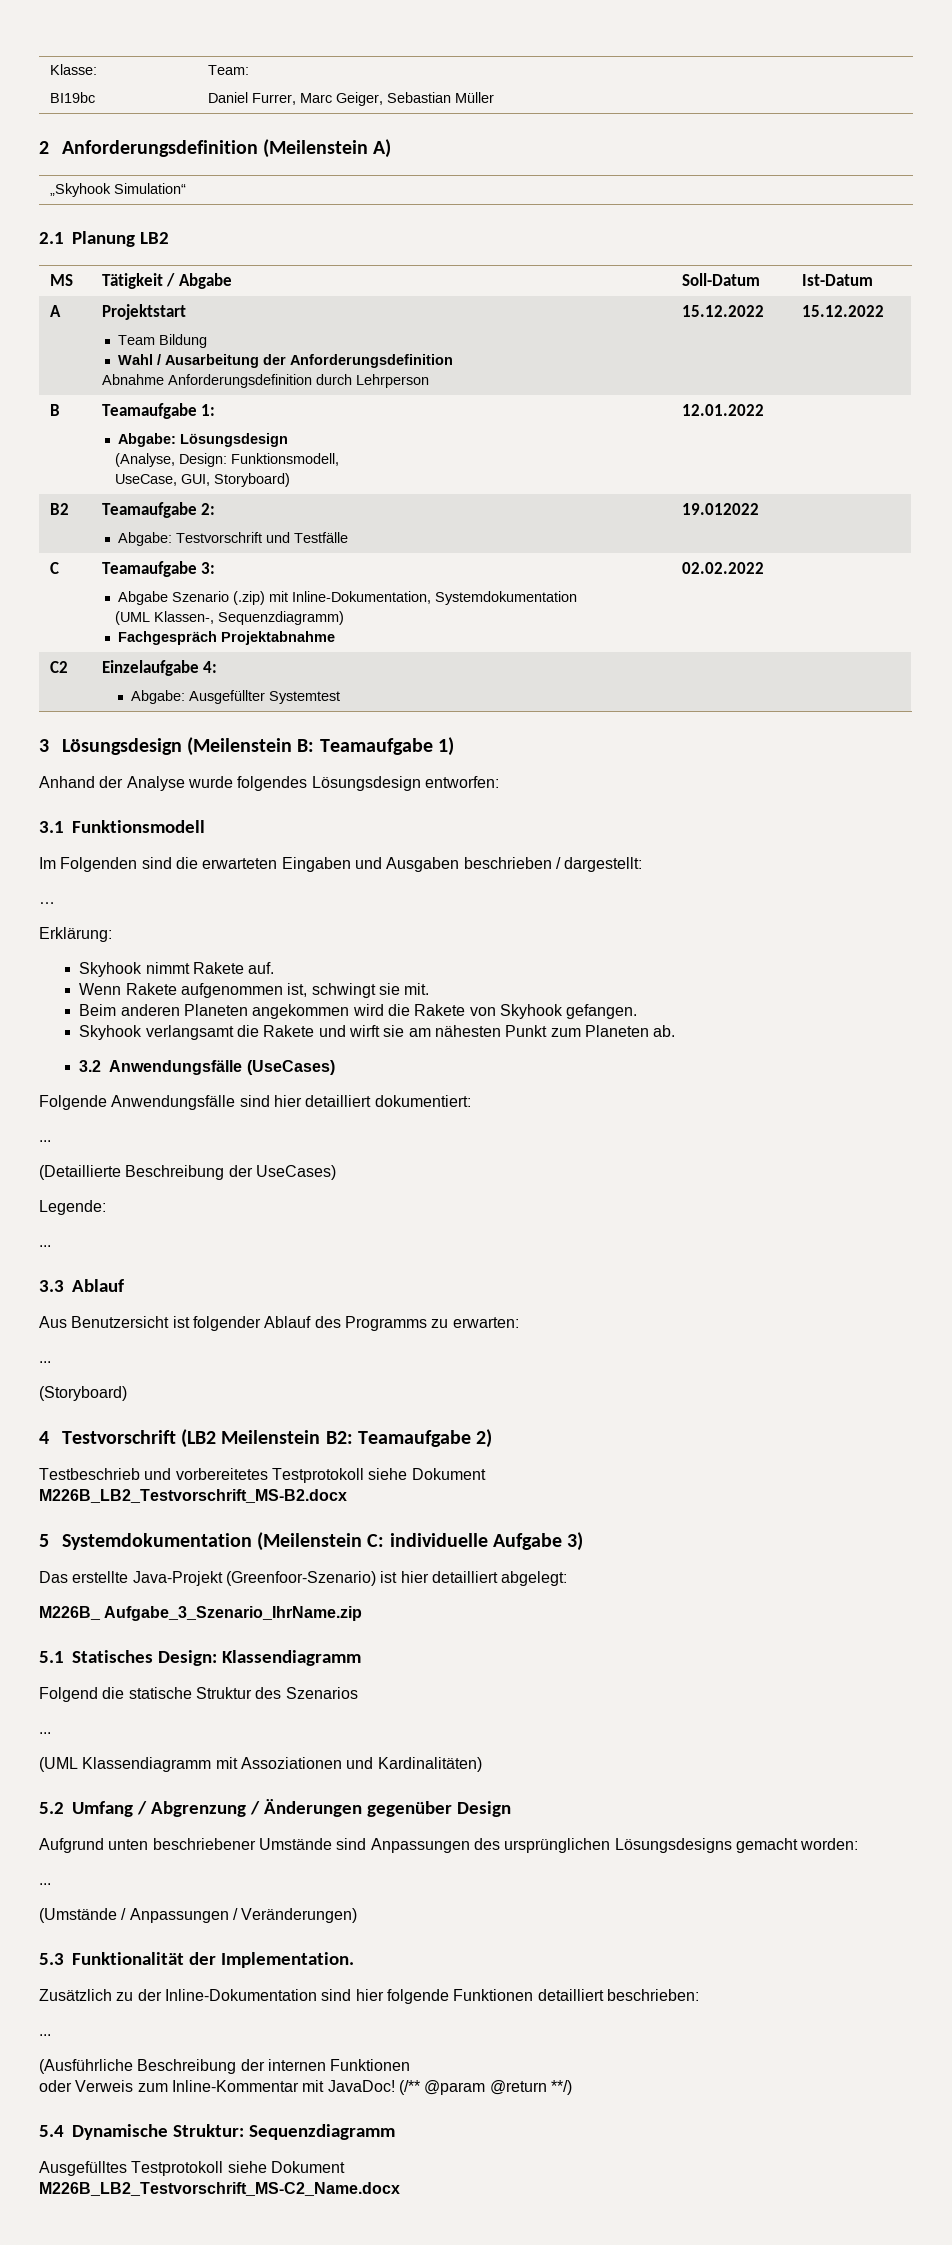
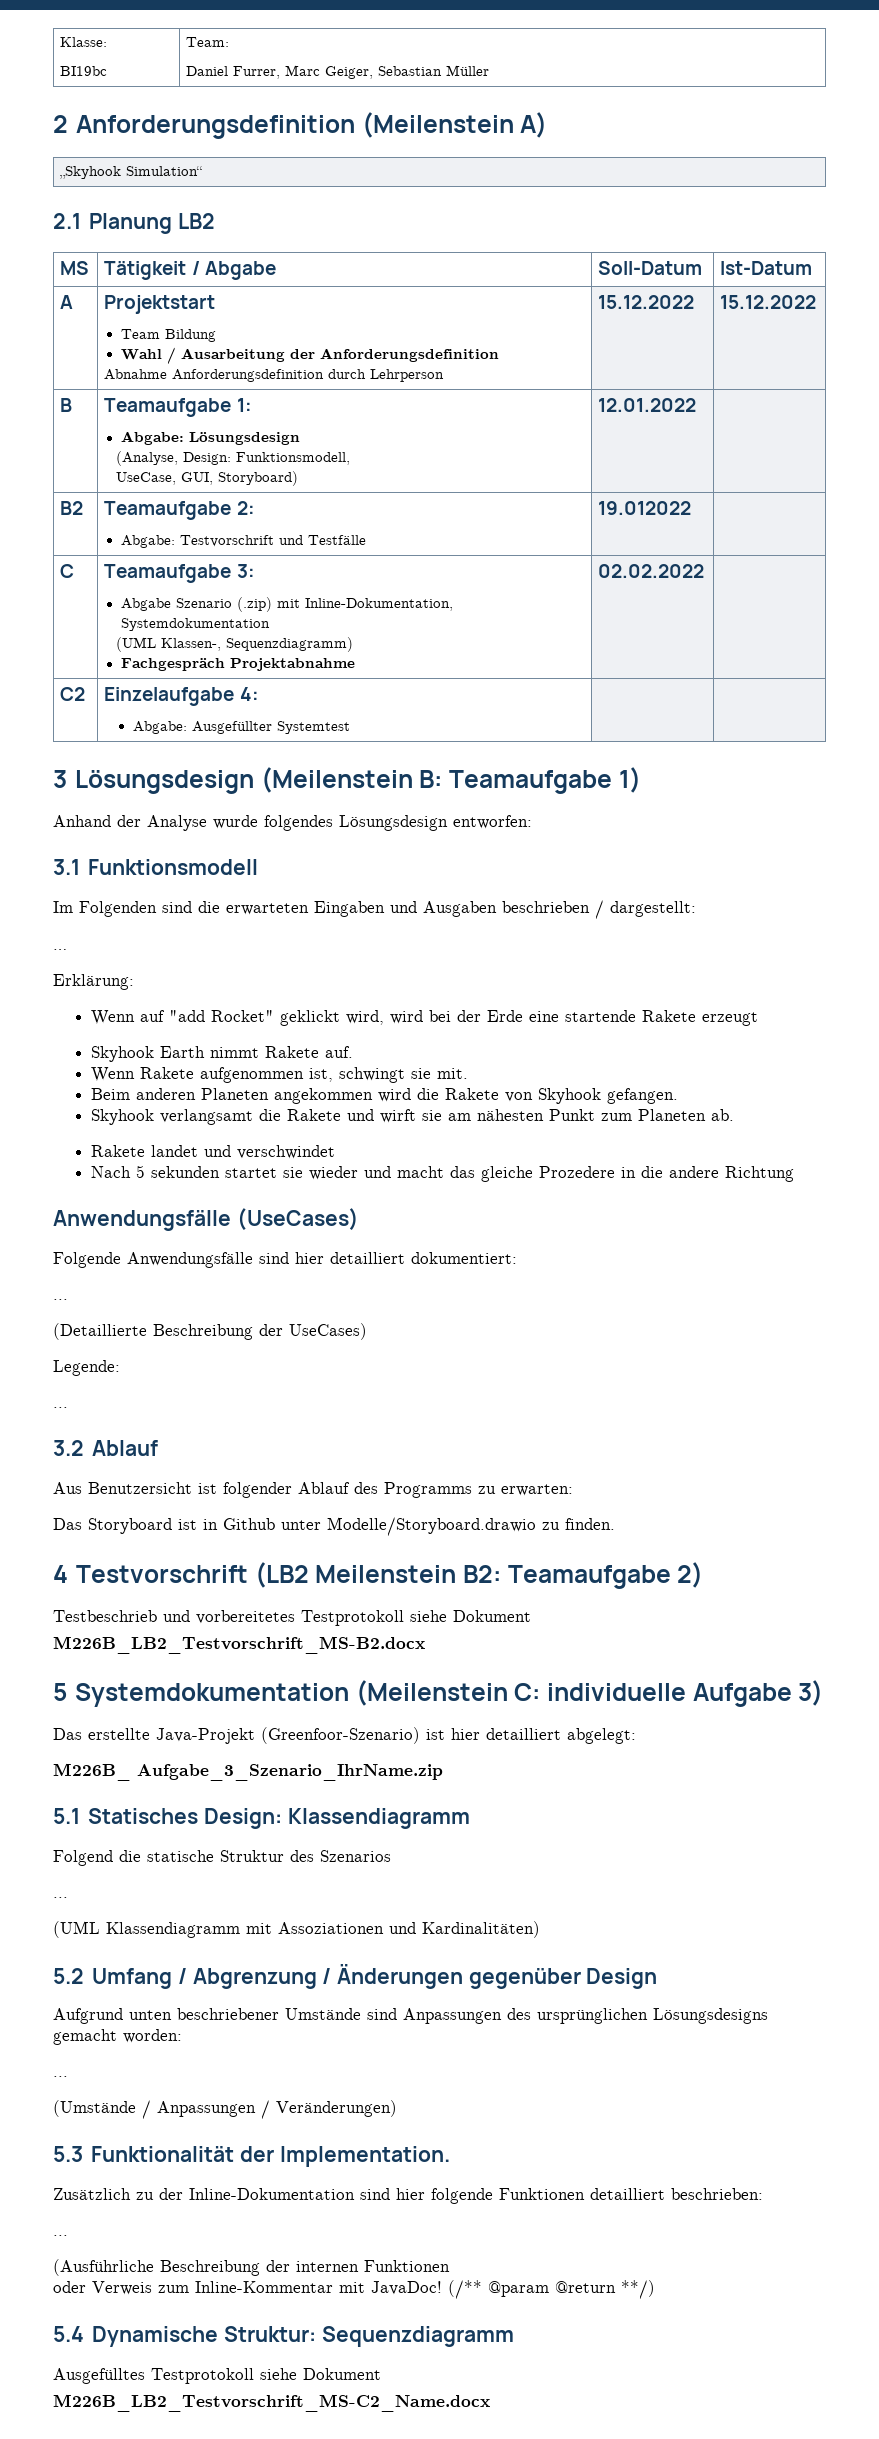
[79,962,143,977] // Skyhook -> [90,1010,758,1026] [90,1046,205,1062] // Wenn auf "add Rocket" geklickt wird, wird bei der Erde eine startende Rakete erzeugt // Skyhook Earth
[79,1060,102,1072] 3.2 -> [90,1145,335,1159] [90,1165,794,1182] Rakete landet und verschwindet // Nach 5 sekunden startet sie wieder und macht das gleiche Prozedere in die andere Richtung //
[39,1280,64,1292] 3.3 -> [53,1440,84,1456] 3.2
[39,1361,51,1363] [39,1386,127,1401] ... // (Storyboard) -> [53,1517,615,1536] Das Storyboard ist in Github unter Modelle/Storyboard.drawio zu finden.

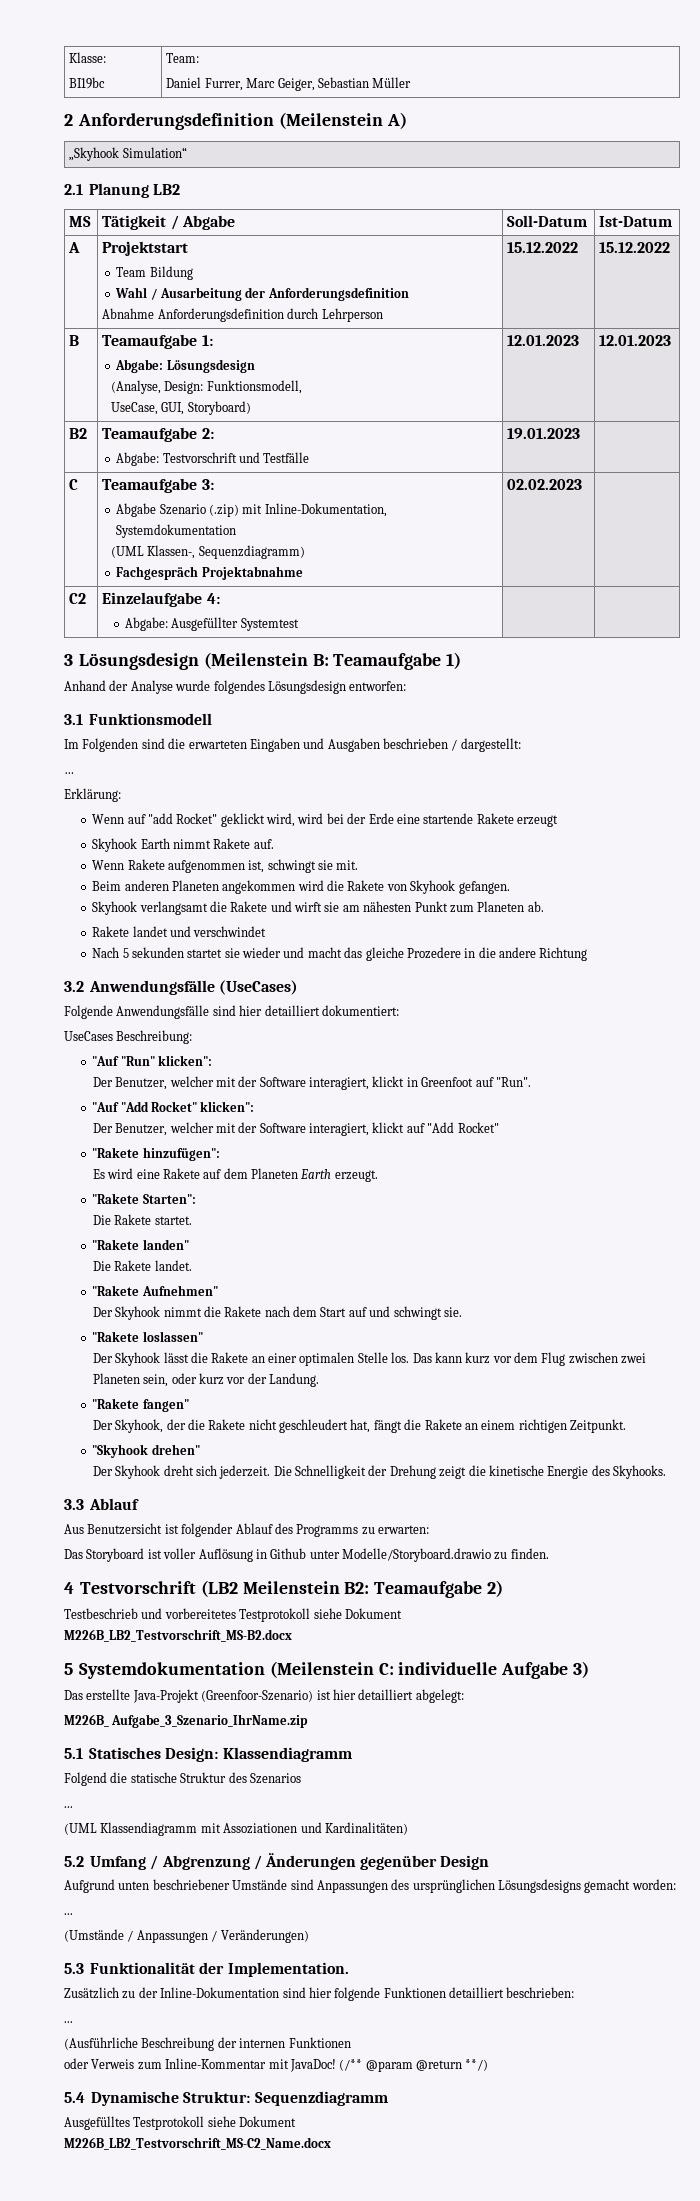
[598,398,697,412] 12.01.2022 | -> [507,335,580,346] [599,335,672,346] 12.01.2023 | 12.01.2023
[598,501,692,515] 19.012022 -> [507,428,581,439] 19.01.2023
[598,564,705,578] 02.02.2022 -> [507,479,583,490] 02.02.2023
(794, 1174) none -> [64,981,84,992] 3.2
[53,1299,68,1300] [53,1323,367,1340] [53,1360,120,1376] [53,1407,68,1408] [53,1440,84,1456] ... // (Detaillierte Beschreibung der UseCases) // Legende: // ... // 3.2 -> [64,1030,193,1044] [92,1055,212,1066] [92,1076,531,1090] [92,1101,255,1112] [92,1122,499,1136] [92,1147,220,1161] [92,1168,378,1182] [92,1193,196,1204] [92,1214,192,1225] [92,1239,189,1250] [92,1260,192,1271] [92,1285,218,1296] [92,1306,462,1320] [92,1331,203,1342] [92,1352,647,1366] [92,1373,320,1387] [92,1398,189,1412] [92,1419,627,1433] [92,1444,200,1458] [92,1465,667,1479] [64,1499,84,1510] UseCases Beschreibung: // "Auf "Run" klicken": // Der Benutzer, welcher mit der Software interagiert, klickt in Greenfoot auf "Run". // "Auf "Add Rocket" klicken": // Der Benutzer, welcher mit der Software interagiert, klickt auf "Add Rocket" // "Rakete hinzufügen": // Es wird eine Rakete auf dem Planeten Earth erzeugt. // "Rakete Starten": // Die Rakete startet. // "Rakete landen" // Die Rakete landet. // "Rakete Aufnehmen" // Der Skyhook nimmt die Rakete nach dem Start auf und schwingt sie. // "Rakete loslassen" // Der Skyhook lässt die Rakete an einer optimalen Stelle los. Das kann kurz vor dem Flug zwischen zwei Planeten sein, oder kurz vor der Landung. // "Rakete fangen" // Der Skyhook, der die Rakete nicht geschleudert hat, fängt die Rakete an einem richtigen Zeitpunkt. // "Skyhook drehen" // Der Skyhook dreht sich jederzeit. Die Schnelligkeit der Drehung zeigt die kinetische Energie des Skyhooks. // 3.3
(197, 1524) none -> [163,1548,253,1562] voller Auflösung

